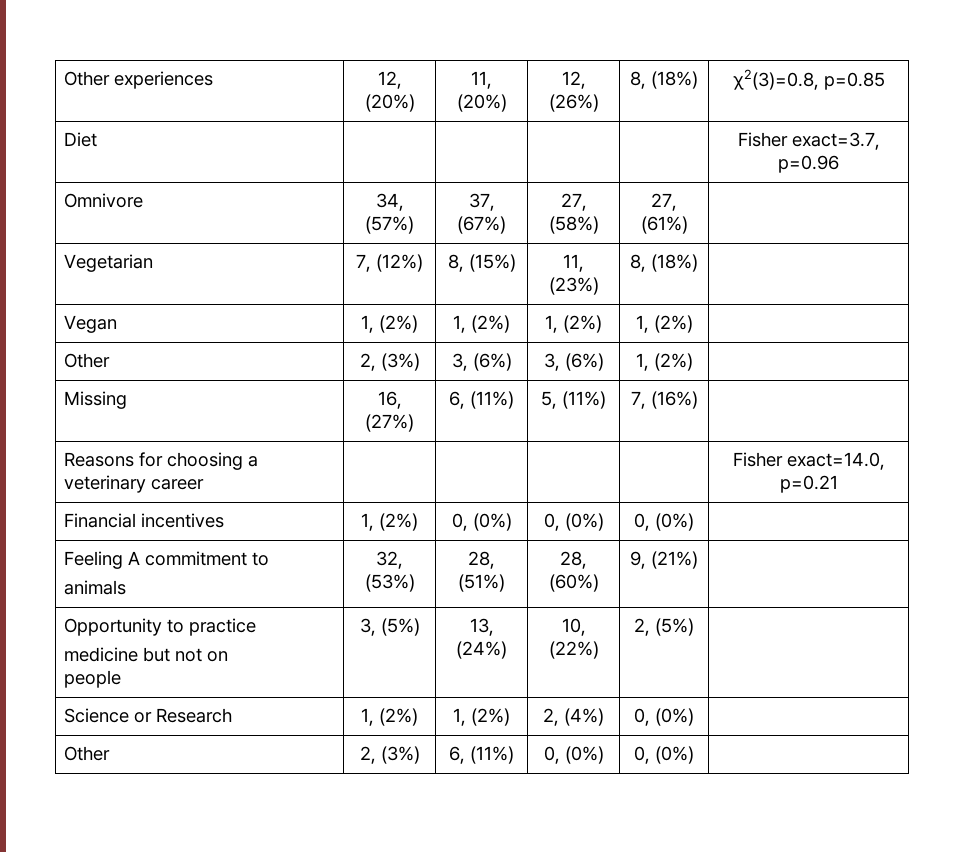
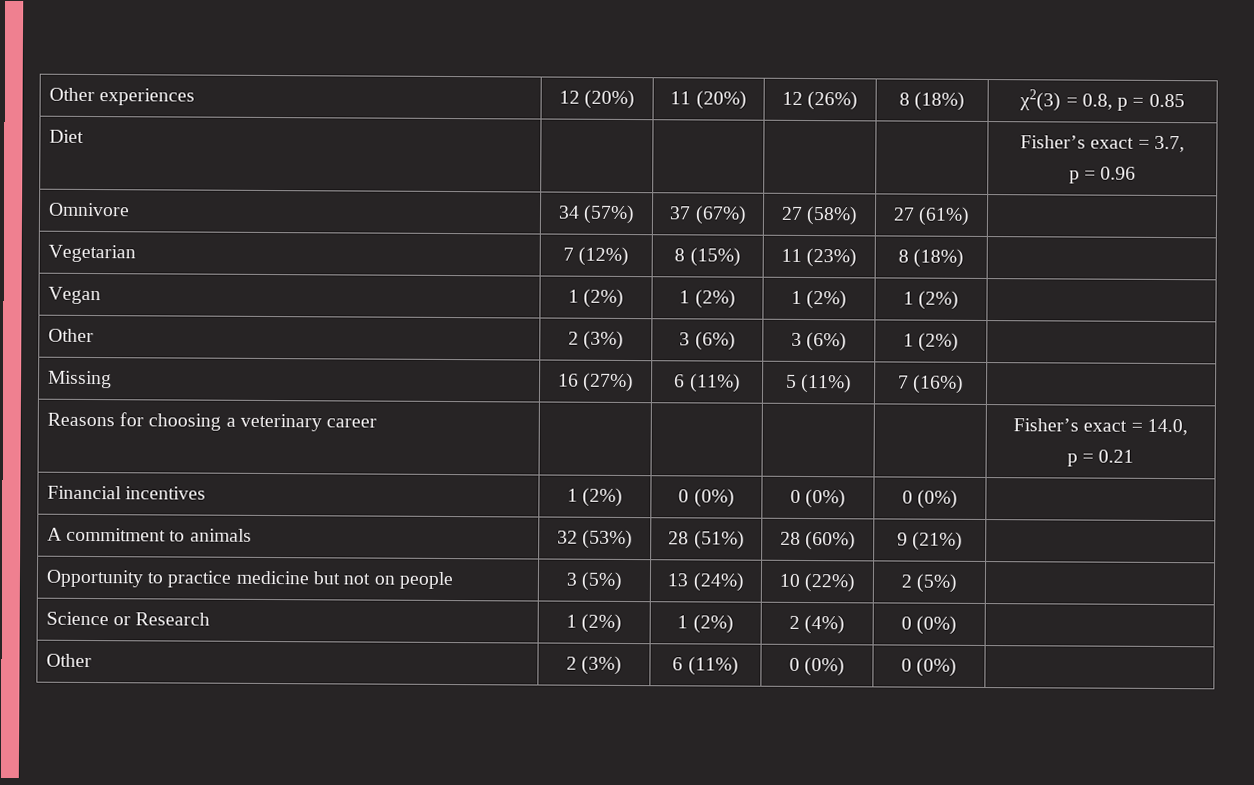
[377,71,402,89] [364,94,415,112] [471,71,492,89] [456,94,507,112] [561,71,586,89] 12, (20%) | 11, (20%) | 12, -> [558,89,636,110] [670,90,747,110] [781,91,803,105] 12 (20%) | 11 (20%) | 12
[630,71,698,89] [732,69,885,90] [64,132,98,147] [737,132,880,150] [778,155,839,173] 8, (18%) | χ2(3)=0.8, p=0.85 // Diet | | | | | Fisher exact=3.7, p=0.96 -> [898,91,966,111] [1019,89,1185,112] [48,129,84,143] [1020,135,1185,153] [1068,166,1137,184] 8 (18%) | χ2(3) = 0.8, p = 0.85 // Diet | | | | | Fisher’s exact = 3.7, // p = 0.96
[375,193,404,211] 34, -> [557,205,580,219] 34
[468,193,495,211] 37, -> [669,206,692,220] 37
[560,193,587,211] 27, -> [780,206,803,220] 27
[651,193,677,211] 27, -> [892,207,915,221] 27
[356,254,371,272] 7, -> [562,247,574,261] 7
[447,254,464,272] 8, -> [674,248,686,262] 8
[563,254,584,272] 11, -> [780,248,802,262] 11
[630,254,646,272] 8, -> [897,249,909,263] 8
[361,315,418,333] [453,315,510,333] [545,315,602,333] [635,315,649,333] 1, (2%) | 1, (2%) | 1, (2%) | 1, -> [567,288,625,308] [679,289,736,309] [790,290,848,310] [902,291,914,305] 1 (2%) | 1 (2%) | 1 (2%) | 1
[359,353,420,371] [451,353,512,371] [543,353,604,371] [635,353,649,371] 2, (3%) | 3, (6%) | 3, (6%) | 1, -> [567,330,625,350] [679,331,736,351] [790,332,848,352] [902,333,914,347] 2 (3%) | 3 (6%) | 3 (6%) | 1
[377,391,402,409] 16, -> [557,373,579,387] 16
[449,391,514,409] [541,391,606,409] [630,391,646,409] 6, (11%) | 5, (11%) | 7, -> [674,373,741,393] [785,373,853,394] [897,375,909,389] 6 (11%) | 5 (11%) | 7
[732,452,885,470] [779,475,838,493] Fisher exact=14.0, p=0.21 -> [1013,418,1188,436] [1066,449,1135,467] Fisher’s exact = 14.0, // p = 0.21
[361,513,418,531] [451,513,512,531] [543,513,604,531] [634,513,694,531] [64,551,124,569] 1, (2%) | 0, (0%) | 0, (0%) | 0, (0%) | // Feeling -> [566,487,624,507] [678,488,735,508] [789,488,847,509] [901,489,959,509] 1 (2%) | 0 (0%) | 0 (0%) | 0 (0%) | //
(270, 559) // -> (186, 536) none
[376,551,403,569] 32, -> [556,530,578,544] 32
[468,551,495,569] 28, -> [668,531,690,545] 28
[560,551,587,569] 28, -> [779,531,801,545] 28
[630,551,646,569] 9, -> [896,532,908,546] 9
(257, 627) // -> (232, 579) none
(229, 656) // -> (395, 580) none
[359,618,420,636] [469,618,494,636] 3, (5%) | 13, -> [565,571,623,591] [667,573,689,587] 3 (5%) | 13
[561,618,586,636] 10, -> [778,573,800,587] 10
[634,618,650,636] 2, -> [900,574,912,588] 2
[361,708,418,726] [453,708,510,726] [543,708,559,726] 1, (2%) | 1, (2%) | 2, -> [565,613,623,633] [677,614,734,634] [788,615,800,629] 1 (2%) | 1 (2%) | 2
[634,708,650,726] 0, -> [900,616,912,630] 0
[359,746,420,764] [449,746,514,764] [543,746,604,764] [634,746,650,764] 2, (3%) | 6, (11%) | 0, (0%) | 0, -> [565,655,623,675] [672,656,739,676] [788,656,846,677] [900,658,912,672] 2 (3%) | 6 (11%) | 0 (0%) | 0

